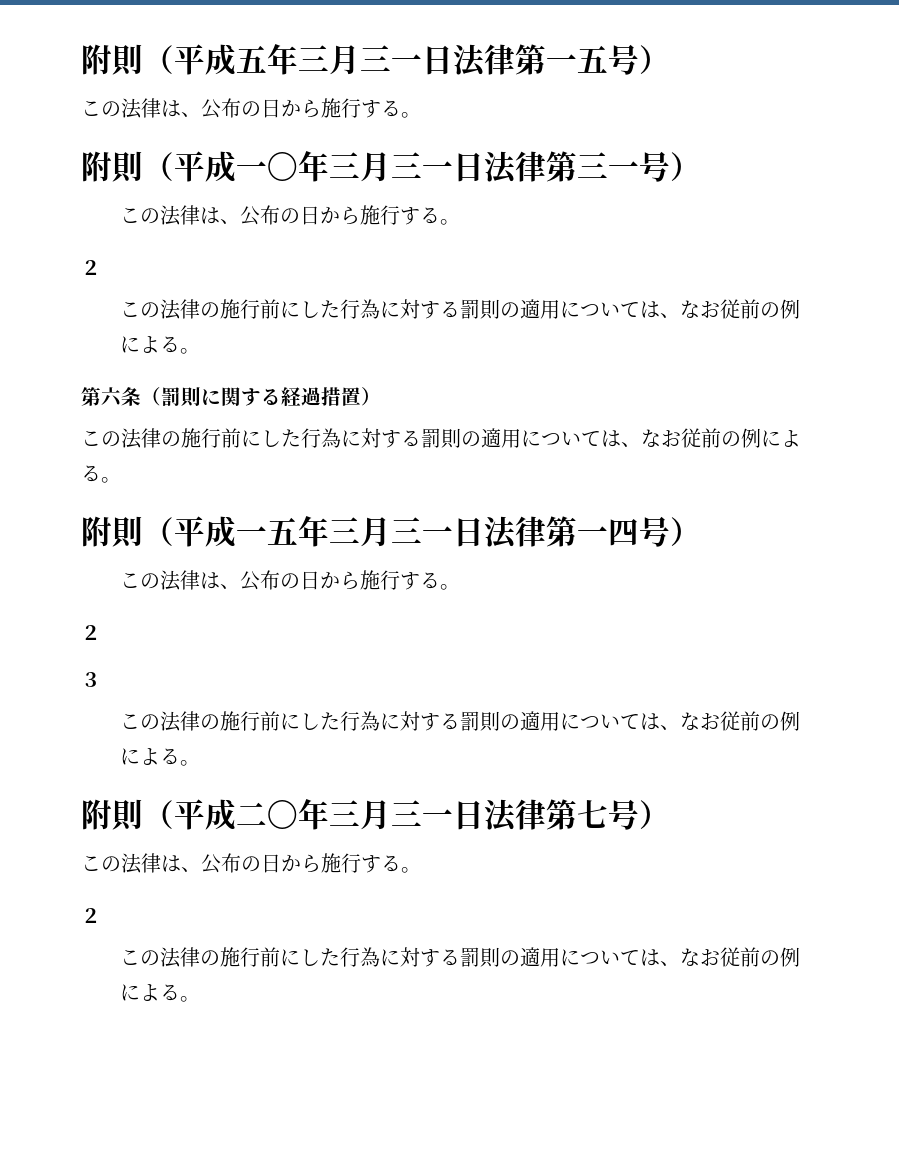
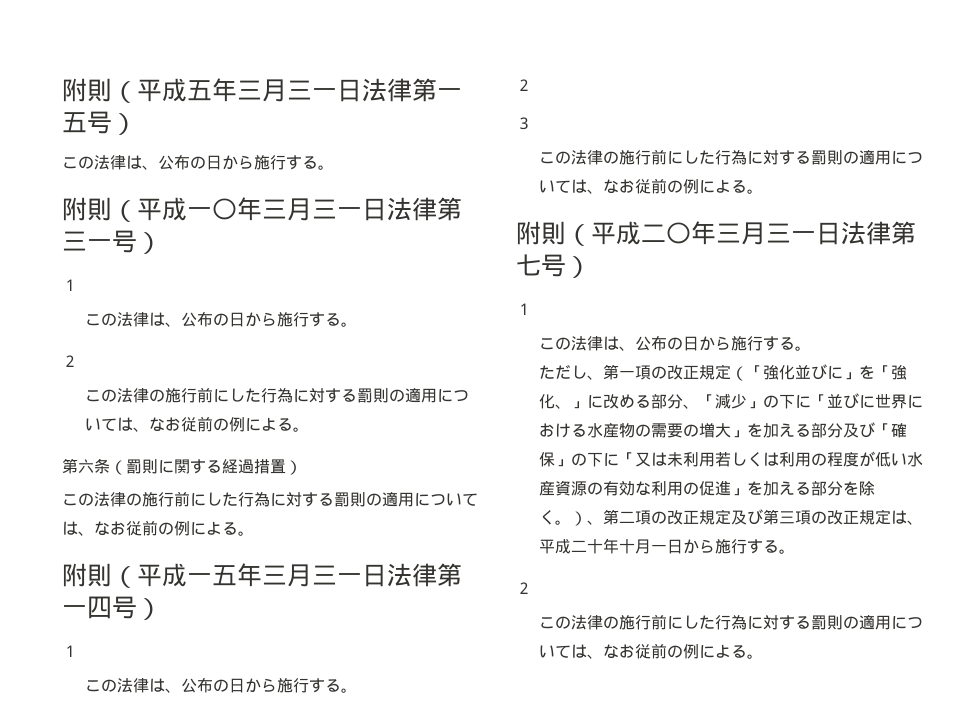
(701, 166) none -> [62,279,78,291] // １
(701, 531) none -> [62,645,78,657] // １
[81,853,421,874] // この法律は、公布の日から施行する。 -> [516,303,532,315] [539,335,812,351] [539,364,908,381] [539,393,924,409] [539,422,908,438] [539,451,924,467] [539,480,876,496] [539,509,924,526] [539,538,796,554] // １ // この法律は、公布の日から施行する。 // ただし、第一項の改正規定（「強化並びに」を「強化、」に改める部分、「減少」の下に「並びに世界における水産物の需要の増大」を加える部分及び「確保」の下に「又は未利用若しくは利用の程度が低い水産資源の有効な利用の促進」を加える部分を除く。）、第二項の改正規定及び第三項の改正規定は、平成二十年十月一日から施行する。

